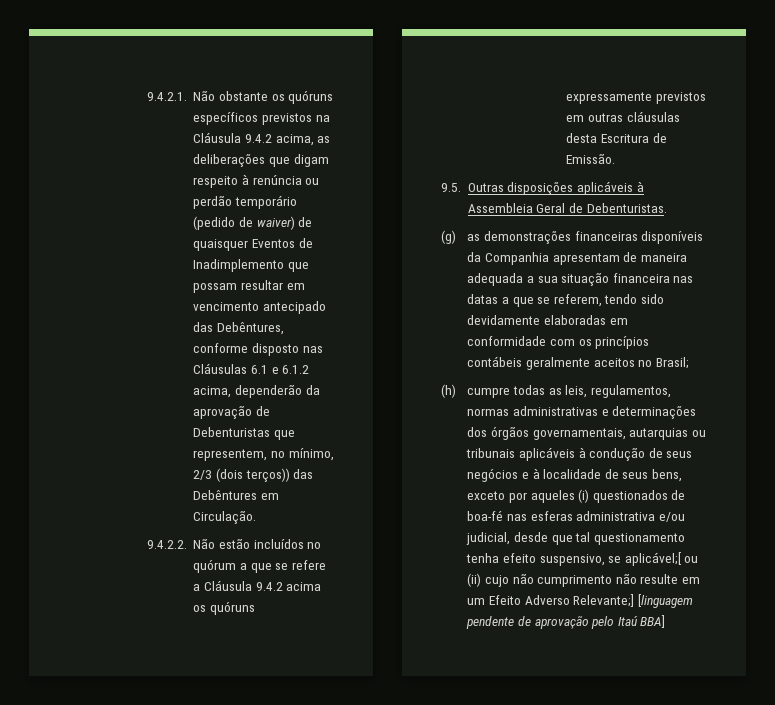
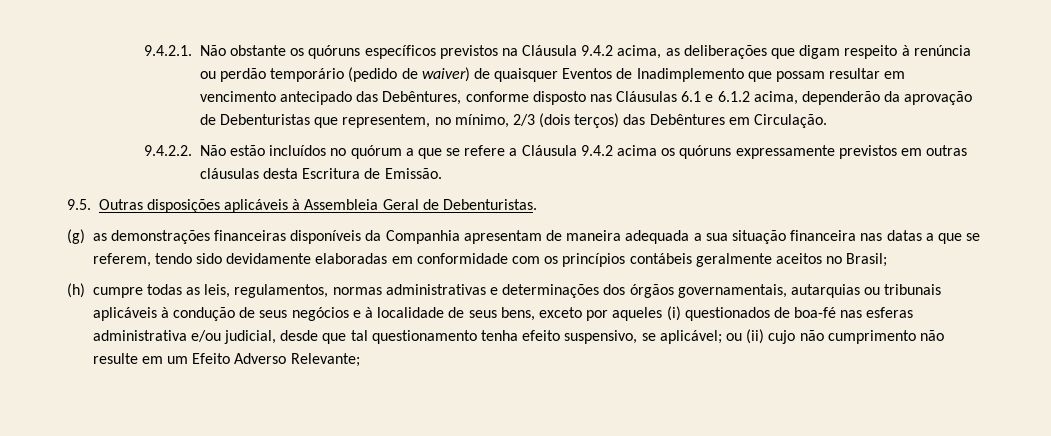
[245,468,290,482] terços)) -> [574,113,620,128] terços)
[624,552,682,566] aplicável;[ -> [659,330,722,344] aplicável;
[573,594,693,608] [466,615,666,629] Relevante;] [linguagem pendente de aprovação pelo Itaú BBA] -> [290,353,360,367] Relevante;

